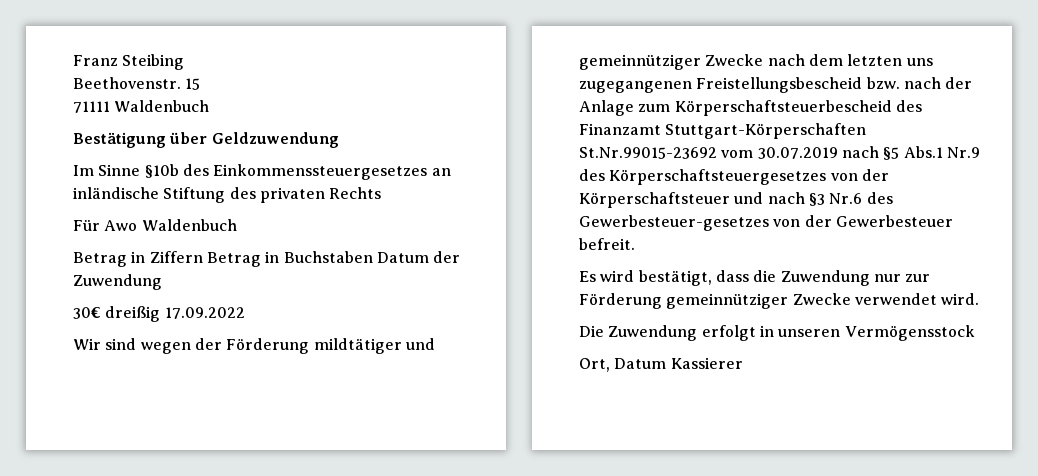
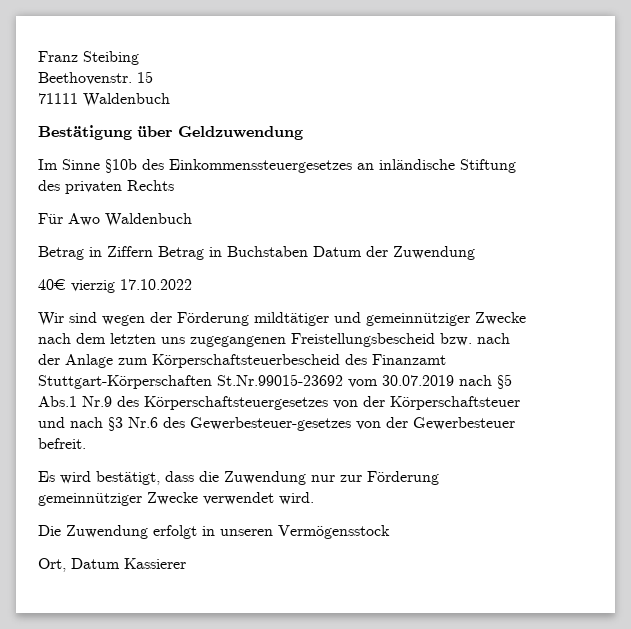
[73,306,245,322] 30€ dreißig 17.09.2022 -> [38,279,192,293] 40€ vierzig 17.10.2022

